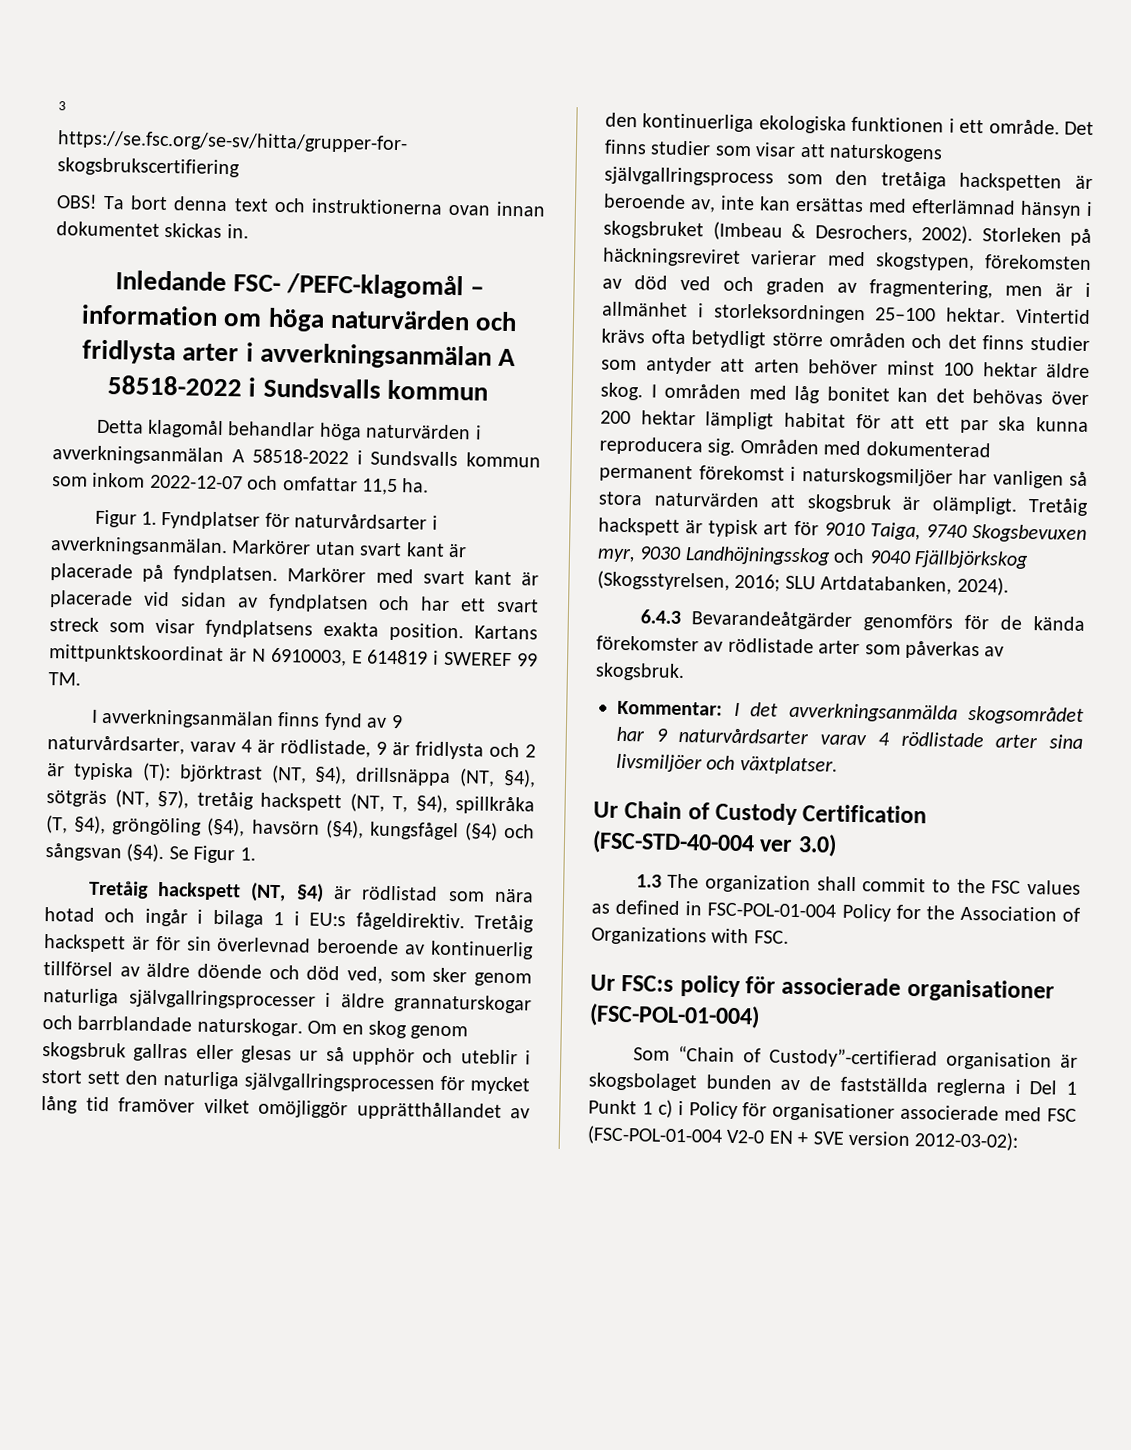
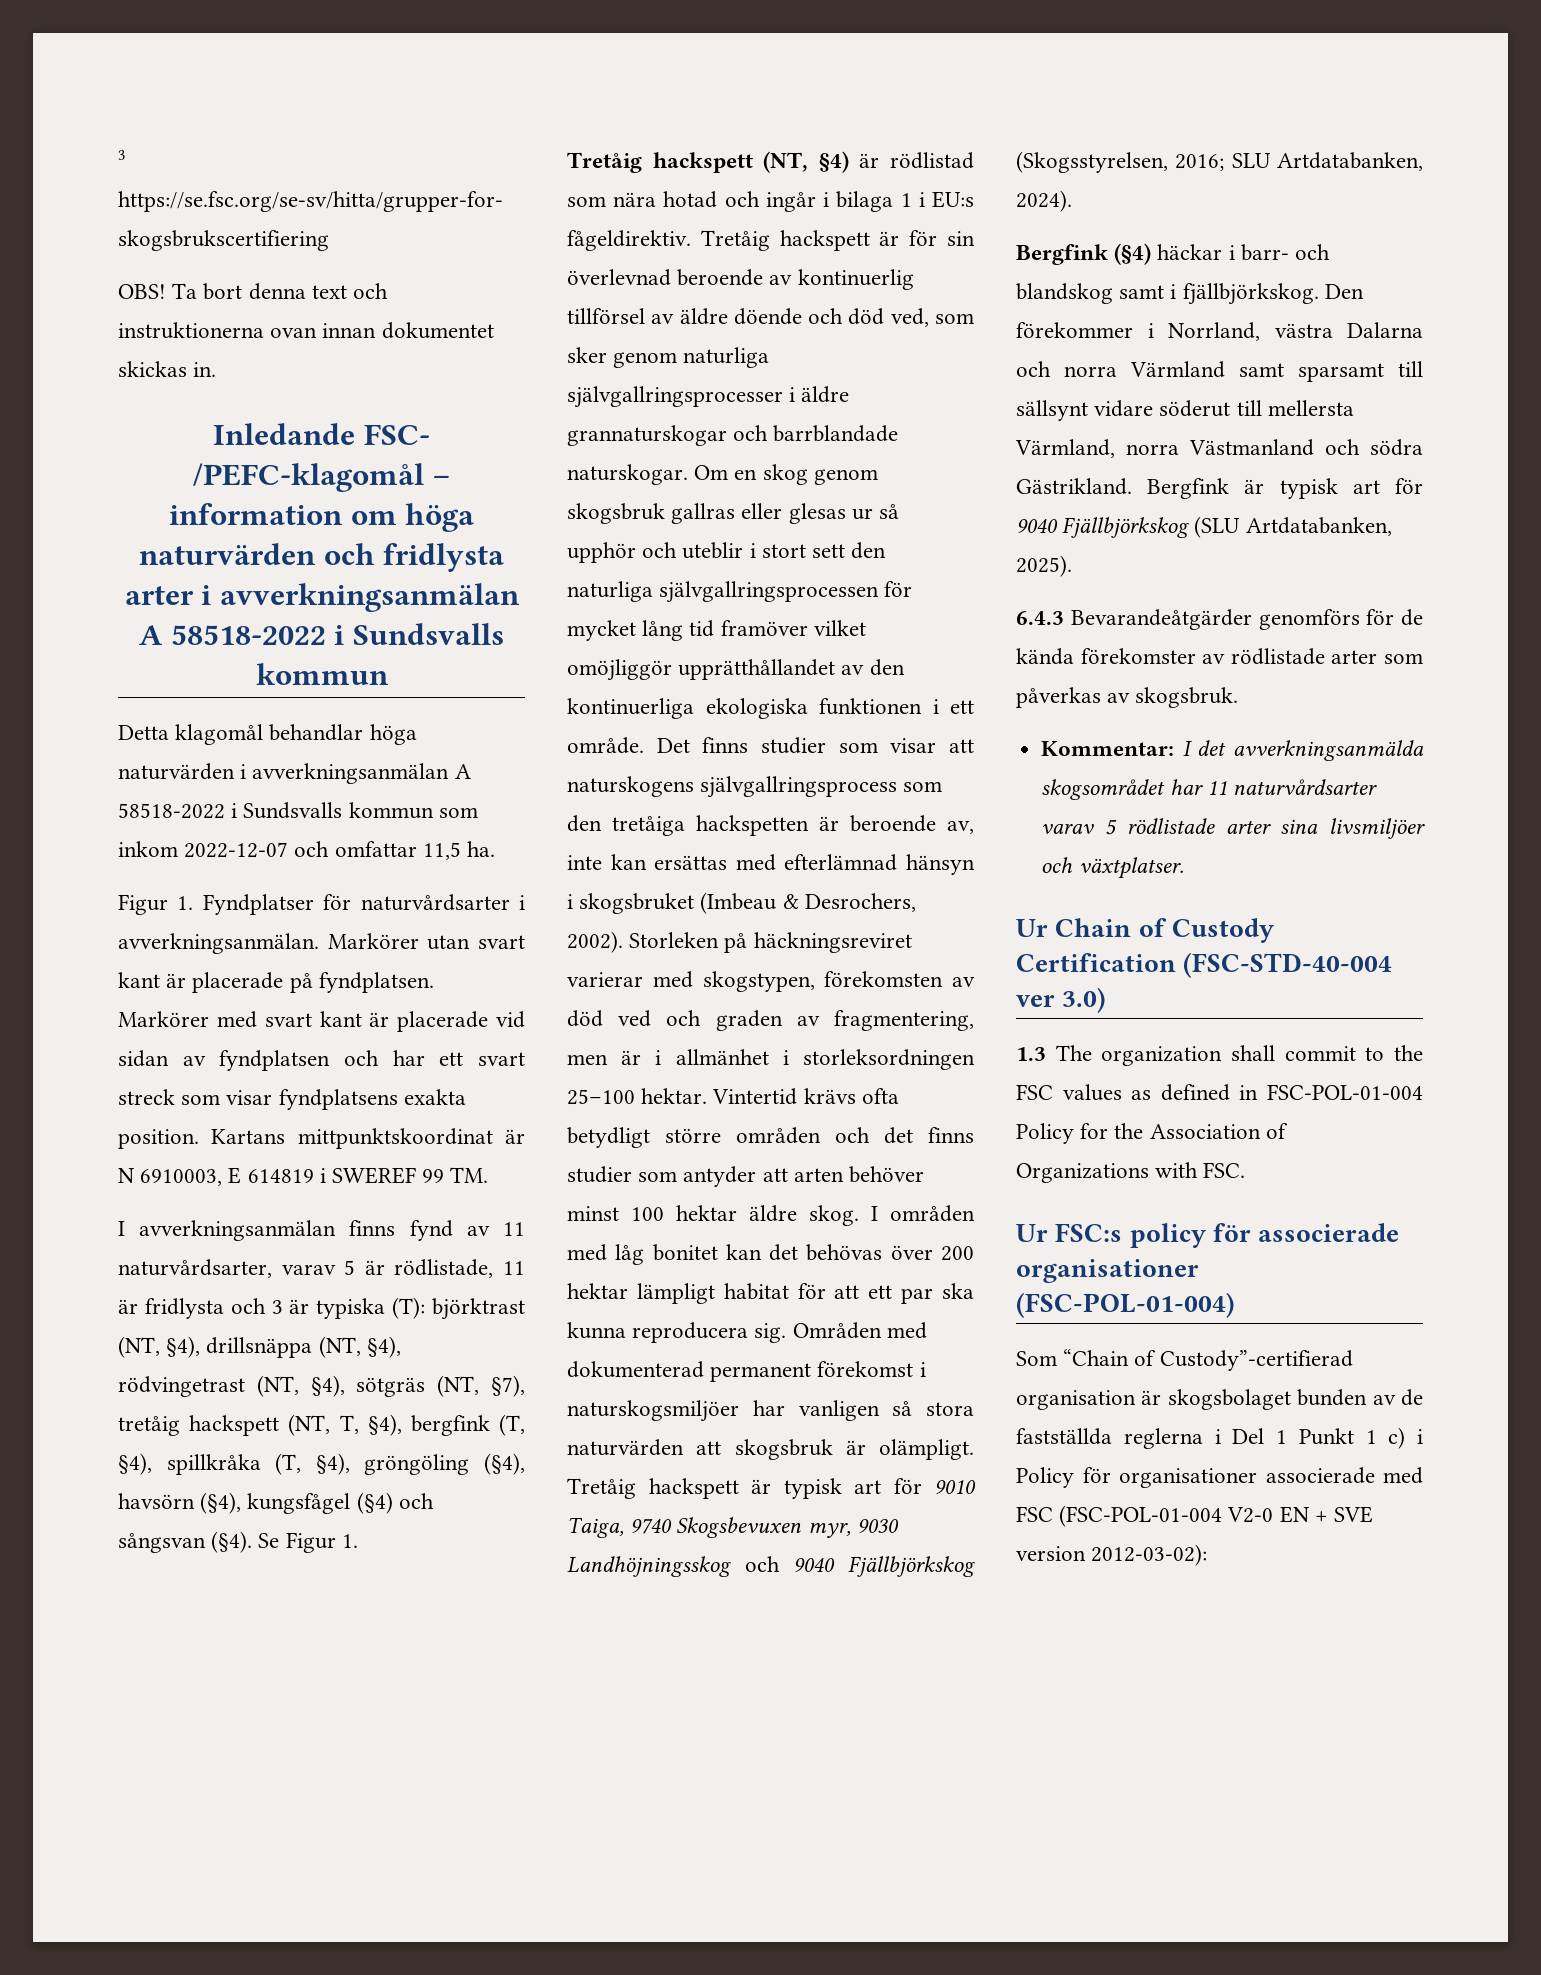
[390,714,403,729] 9 -> [502,1222,525,1236] 11
[241,739,252,753] 4 -> [344,1260,356,1275] 5
[376,741,387,755] 9 -> [503,1261,525,1275] 11
[525,744,536,758] 2 -> [271,1300,283,1314] 3
(536, 778) none -> [118,1375,345,1397] rödvingetrast (NT, §4),
(448, 803) none -> [410,1414,525,1436] [118,1453,152,1475] bergfink (T, §4),
(1009, 586) none -> [1016,243,1331,265] [1016,283,1364,305] [1016,322,1423,341] [1016,361,1423,382] [1016,400,1354,421] [1015,439,1423,458] [1016,478,1423,499] [1016,516,1392,538] [1016,555,1072,577] // Bergfink (§4) häckar i barr- och blandskog samt i fjällbjörkskog. Den förekommer i Norrland, västra Dalarna och norra Värmland samt sparsamt till sällsynt vidare söderut till mellersta Värmland, norra Västmanland och södra Gästrikland. Bergfink är typisk art för 9040 Fjällbjörkskog (SLU Artdatabanken, 2025).
[655,728,668,742] 9 -> [1206,780,1227,795] 11
[877,732,890,746] 4 -> [1105,819,1118,835] 5

